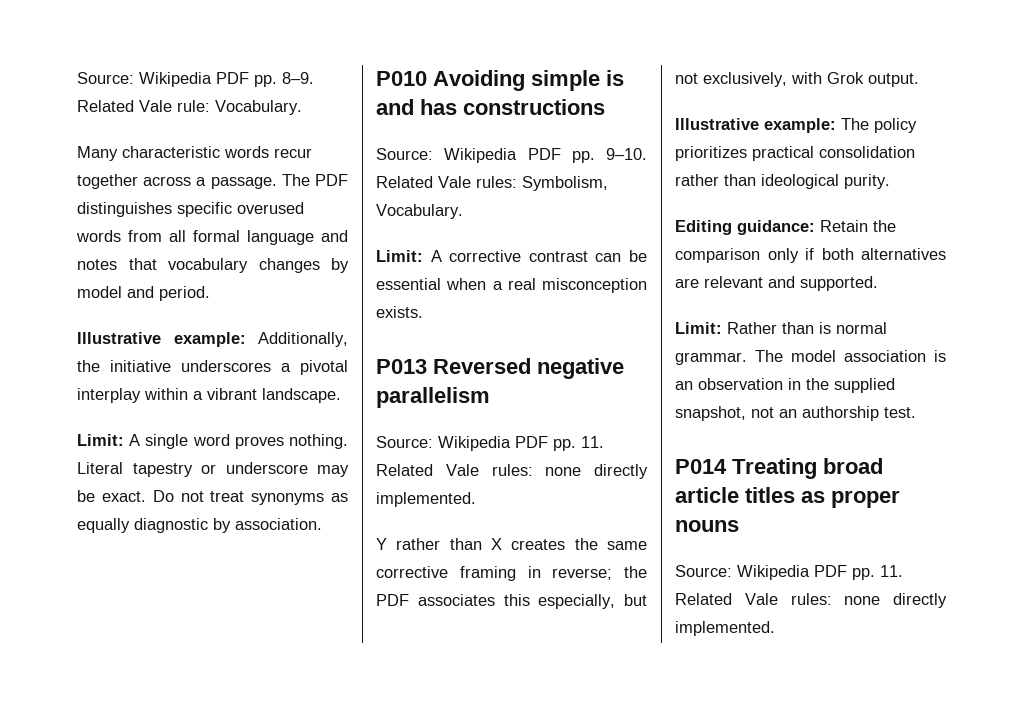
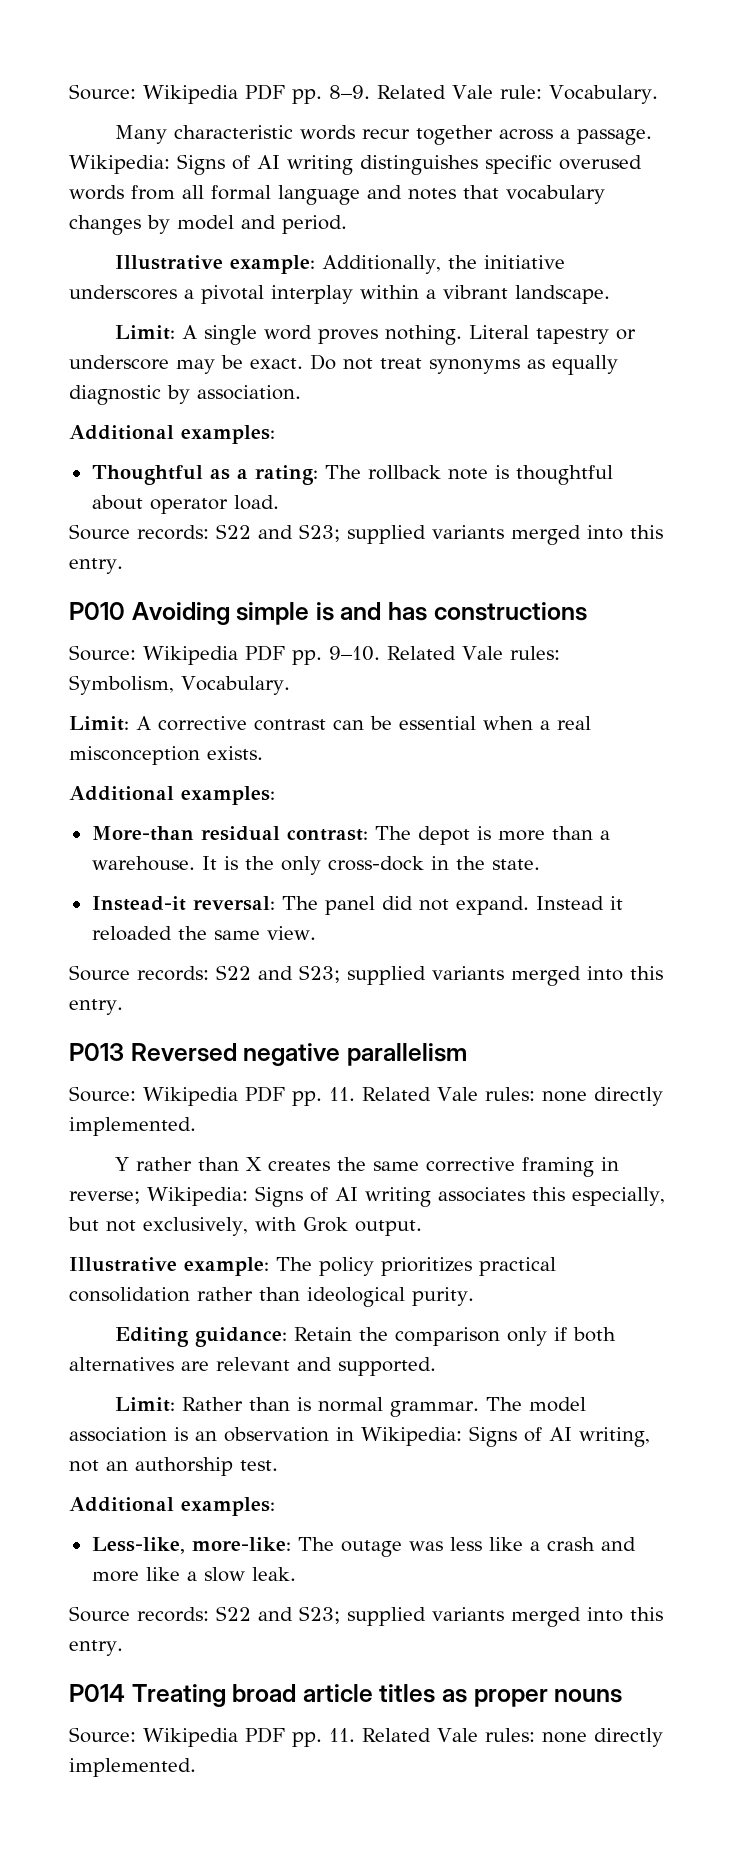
[281,174,348,186] The PDF -> [69,154,353,175] Wikipedia: Signs of AI writing
(322, 524) none -> [69,425,275,444] [91,465,613,485] [91,495,279,514] [69,524,663,545] [69,558,123,574] // Additional examples: // Thoughtful as a rating: The rollback note is thoughtful about operator load. // Source records: S22 and S23; supplied variants merged into this entry.
(423, 312) none -> [69,786,275,805] [91,826,610,845] [91,856,540,875] [91,896,623,915] [91,926,316,941] [69,965,663,986] [69,999,123,1015] // Additional examples: // More-than residual contrast: The depot is more than a warehouse. It is the only cross-dock in the state. // Instead-it reversal: The panel did not expand. Instead it reloaded the same view. // Source records: S22 and S23; supplied variants merged into this entry.
[624,566,647,578] [376,594,409,606] the PDF -> [147,1186,431,1207] Wikipedia: Signs of AI writing
[806,378,895,393] [675,406,746,421] the supplied snapshot, -> [361,1426,650,1447] Wikipedia: Signs of AI writing,
(916, 412) none -> [69,1497,275,1516] [91,1537,636,1557] [91,1567,296,1582] [69,1606,663,1627] [69,1640,123,1656] // Additional examples: // Less-like, more-like: The outage was less like a crash and more like a slow leak. // Source records: S22 and S23; supplied variants merged into this entry.

